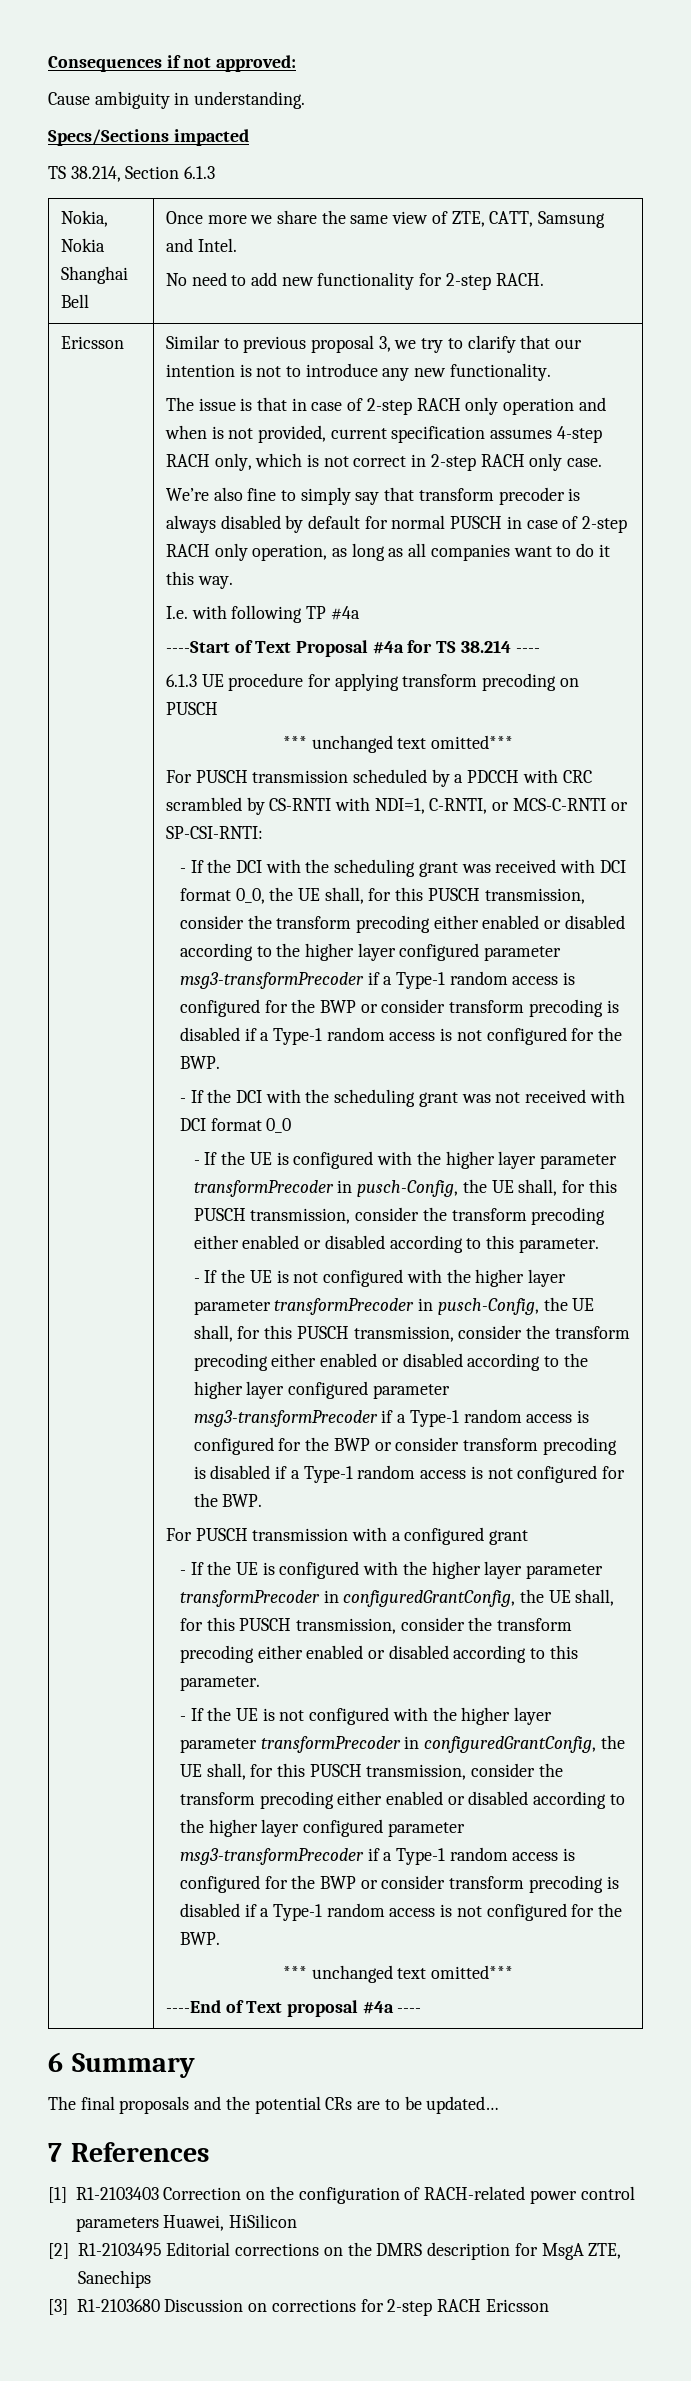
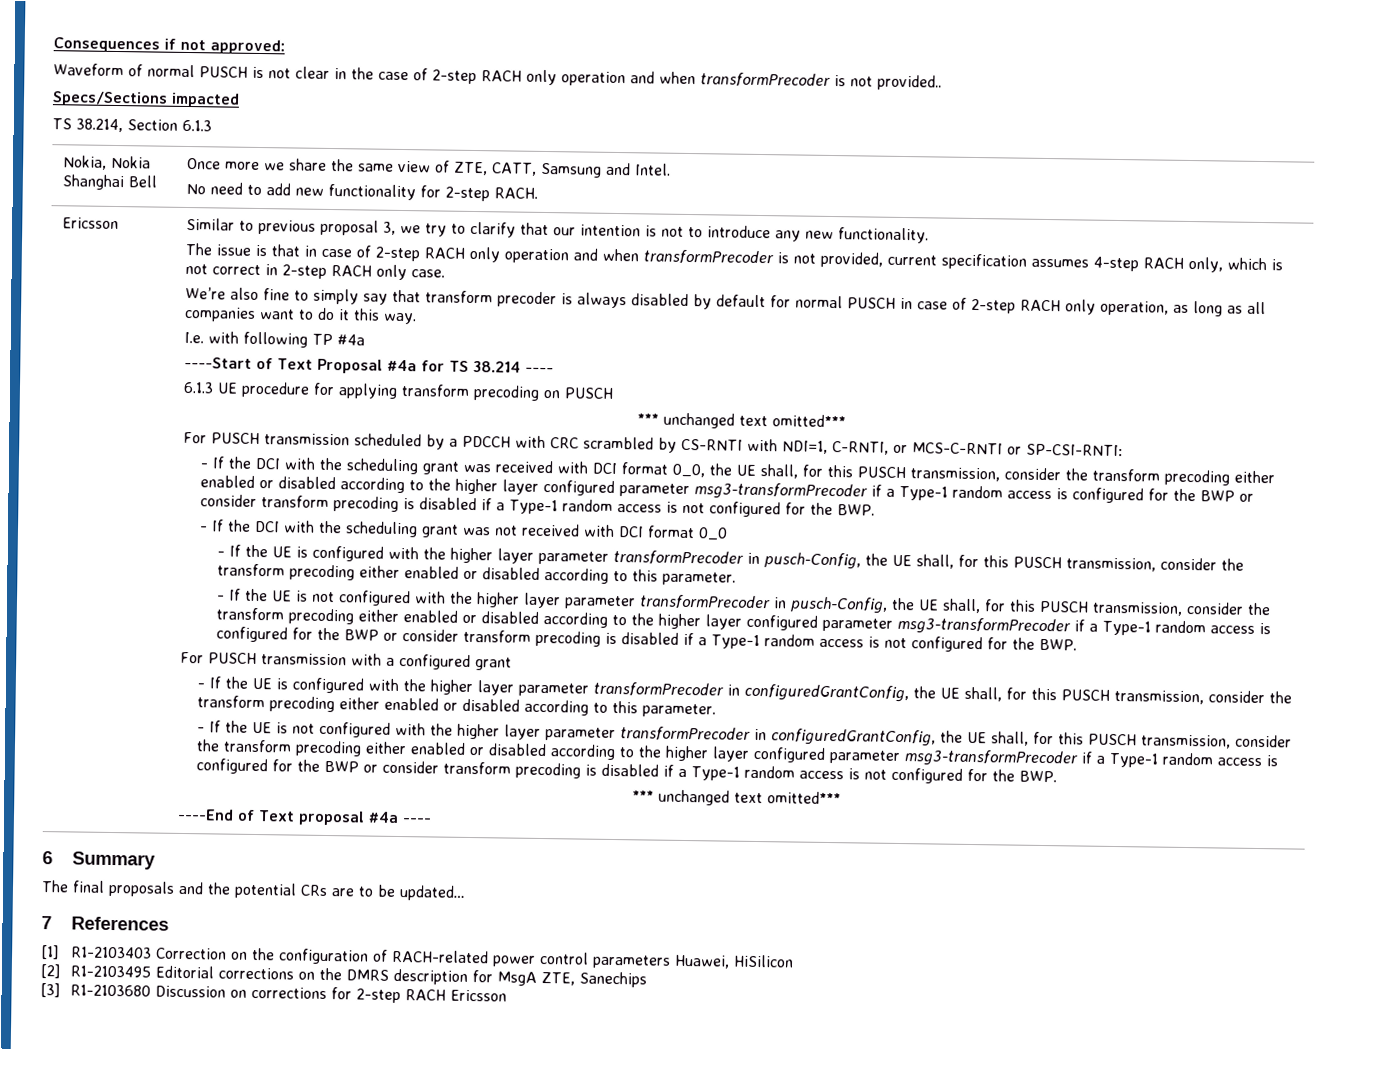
[48,91,306,109] Cause ambiguity in understanding. -> [53,63,942,91] Waveform of normal PUSCH is not clear in the case of 2-step RACH only operation and when transformPrecoder is not provided..
(207, 432) none -> [642,249,774,265] transformPrecoder

